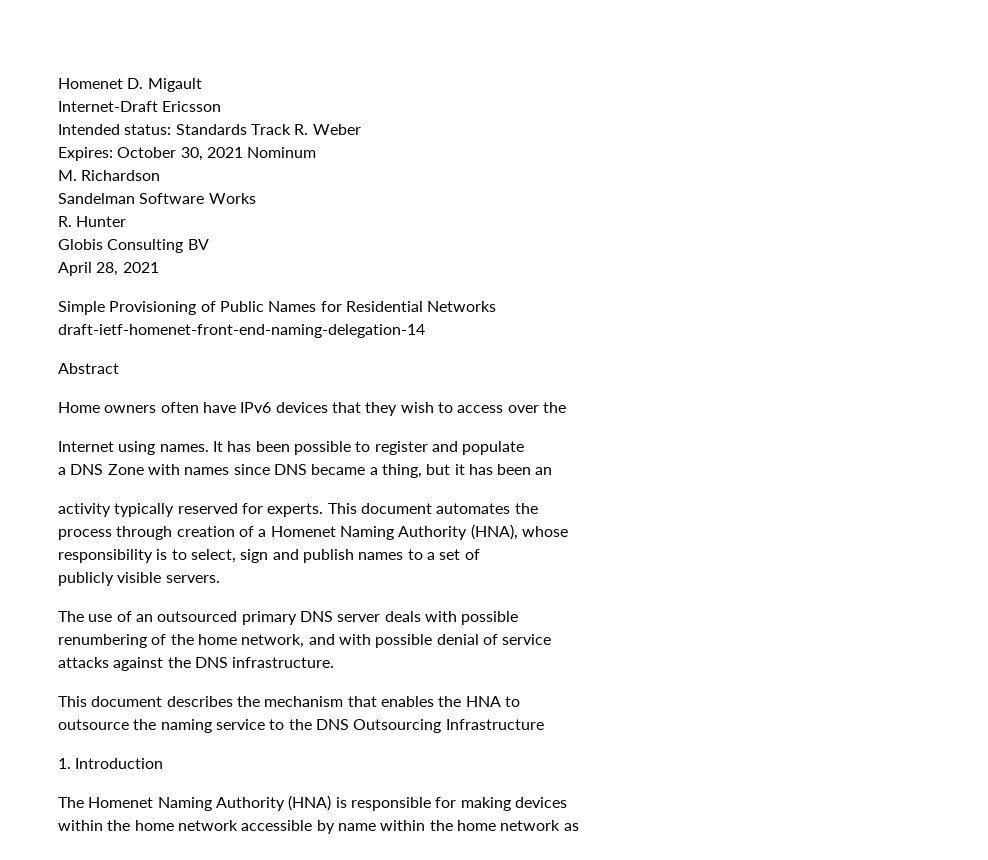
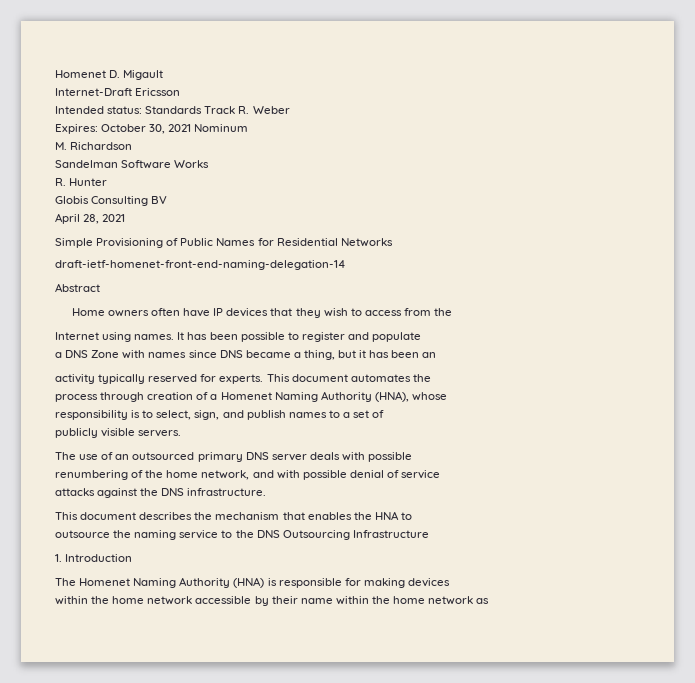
[240,402,272,413] IPv6 -> [213,308,224,316] IP
[507,405,539,413] over -> [404,308,432,316] from
[240,549,269,563] sign -> [194,410,220,420] sign,
(335, 827) none -> [271,596,298,604] their

